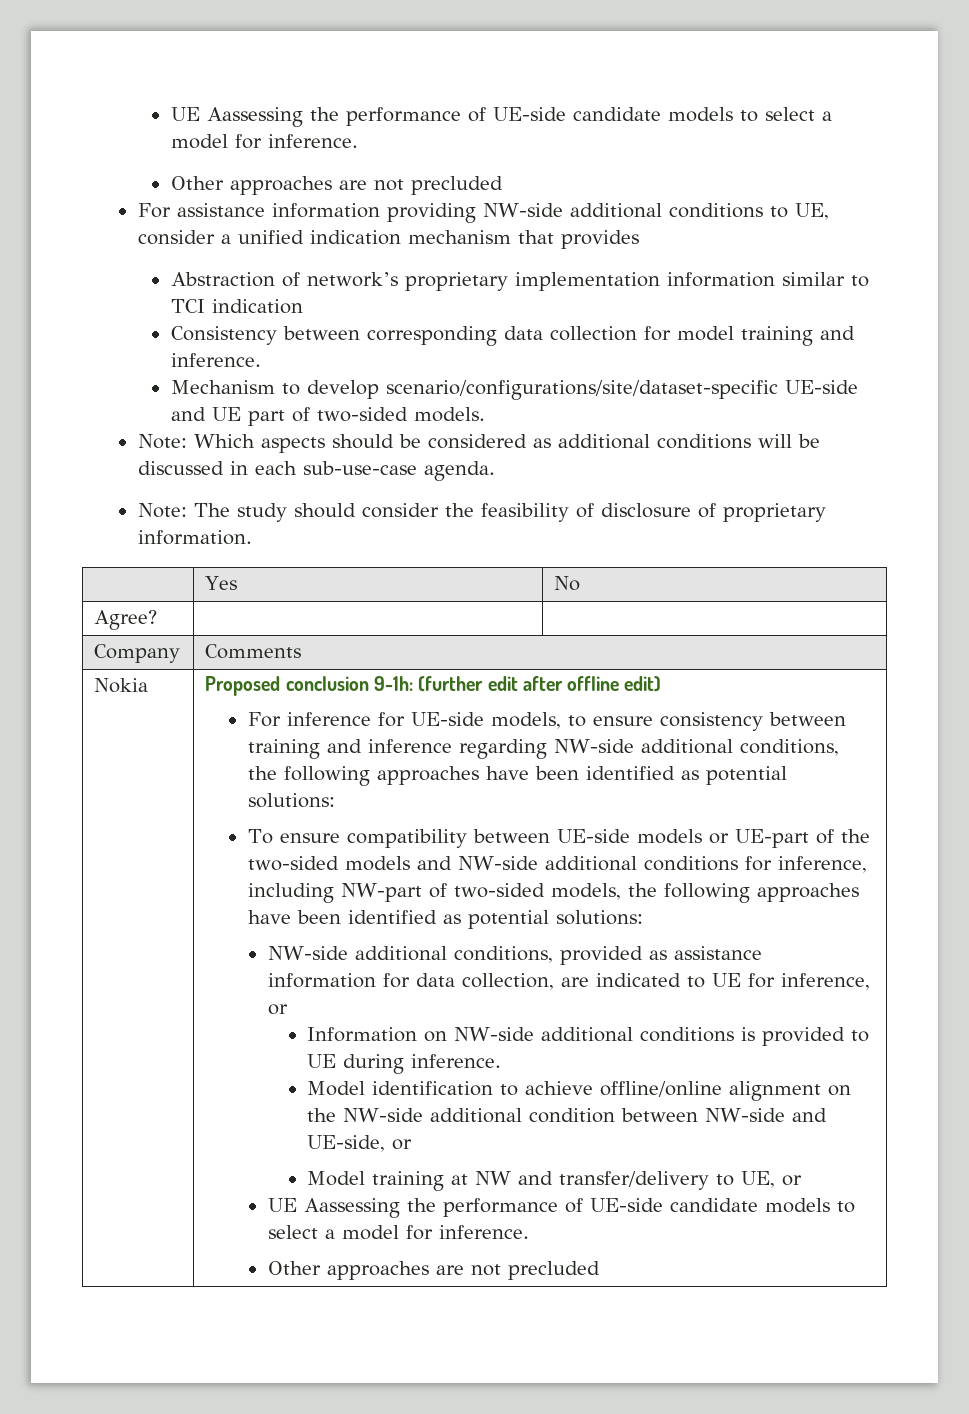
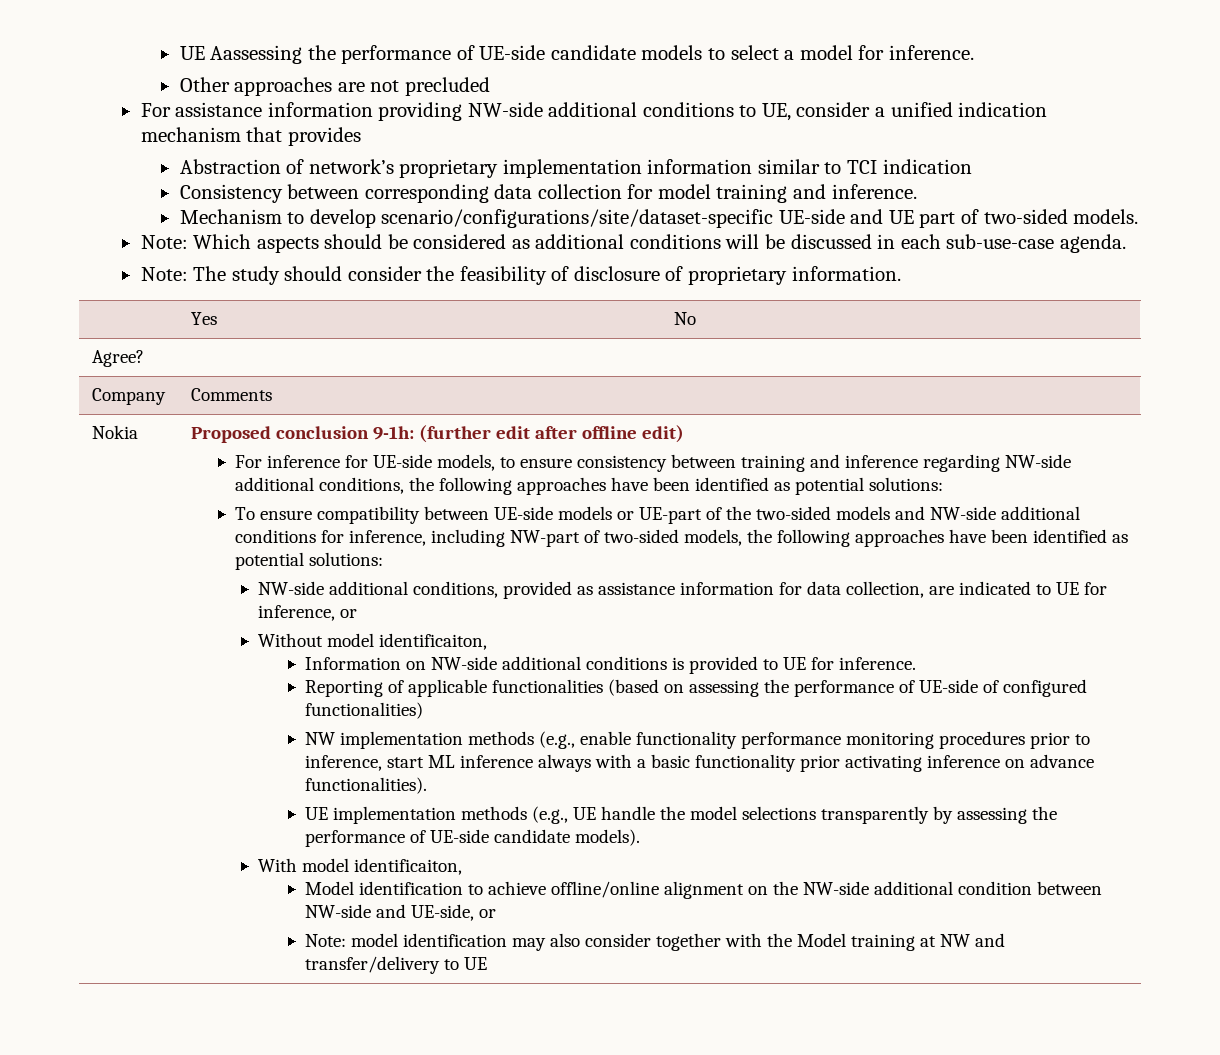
(288, 1009) none -> [258,633,488,650] // Without model identificaiton,
[343,1054,502,1074] during inference. -> [810,657,916,670] [304,679,1087,697] [304,702,423,719] [304,731,1090,749] [304,754,1094,772] [304,777,427,794] [304,806,1057,824] [304,829,640,847] [258,858,463,875] for inference. // Reporting of applicable functionalities (based on assessing the performance of UE-side of configured functionalities) // NW implementation methods (e.g., enable functionality performance monitoring procedures prior to inference, start ML inference always with a basic functionality prior activating inference on advance functionalities). // UE implementation methods (e.g., UE handle the model selections transparently by assessing the performance of UE-side candidate models). // With model identificaiton,
(413, 1144) none -> [304,933,792,951] Note: model identification may also consider together with the
[741,1171,803,1188] [267,1198,855,1218] [267,1225,529,1240] [267,1261,600,1280] UE, or // UE Aassessing the performance of UE-side candidate models to select a model for inference. // Other approaches are not precluded -> [463,957,487,970] UE

